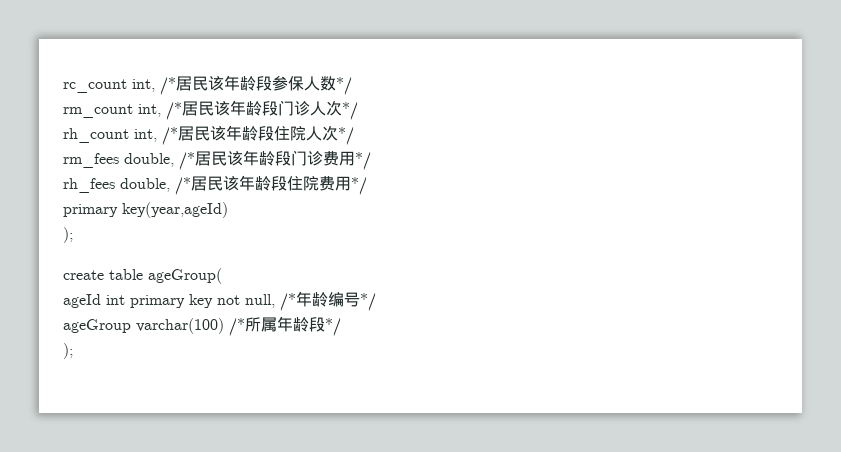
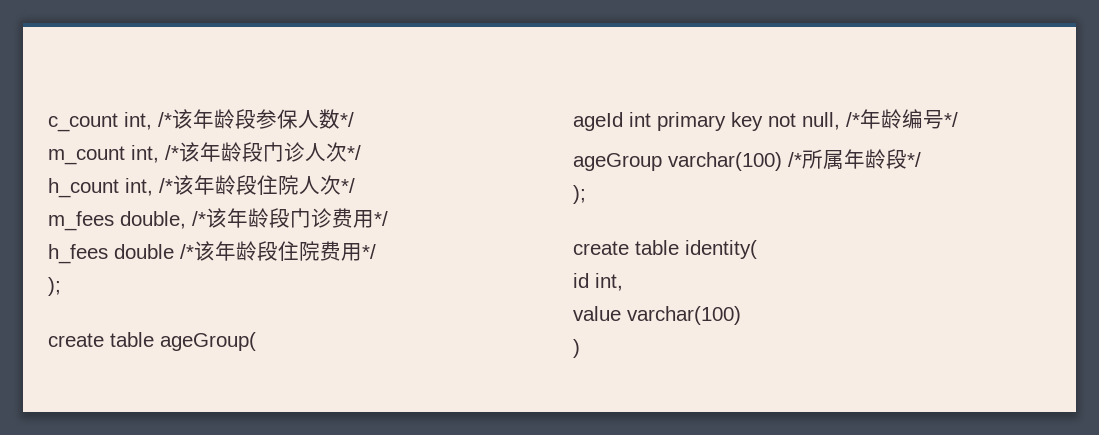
[63,76,208,95] rc_count int, /*居民 -> [48,112,172,132] c_count int, /*
[63,101,214,120] rm_count int, /*居民 -> [48,145,179,165] m_count int, /*
[63,126,210,145] rh_count int, /*居民 -> [48,178,173,198] h_count int, /*
[63,151,227,170] rm_fees double, /*居民 -> [48,211,206,231] m_fees double, /*
[63,176,223,195] rh_fees double, /*居民 -> [48,244,194,264] h_fees double /*
[63,202,228,218] // primary key(year,ageId) -> (376, 251) none
(73, 351) none -> [573,240,757,259] [573,273,623,291] [573,306,741,325] [573,339,580,358] // create table identity( // id int, // value varchar(100) // )

